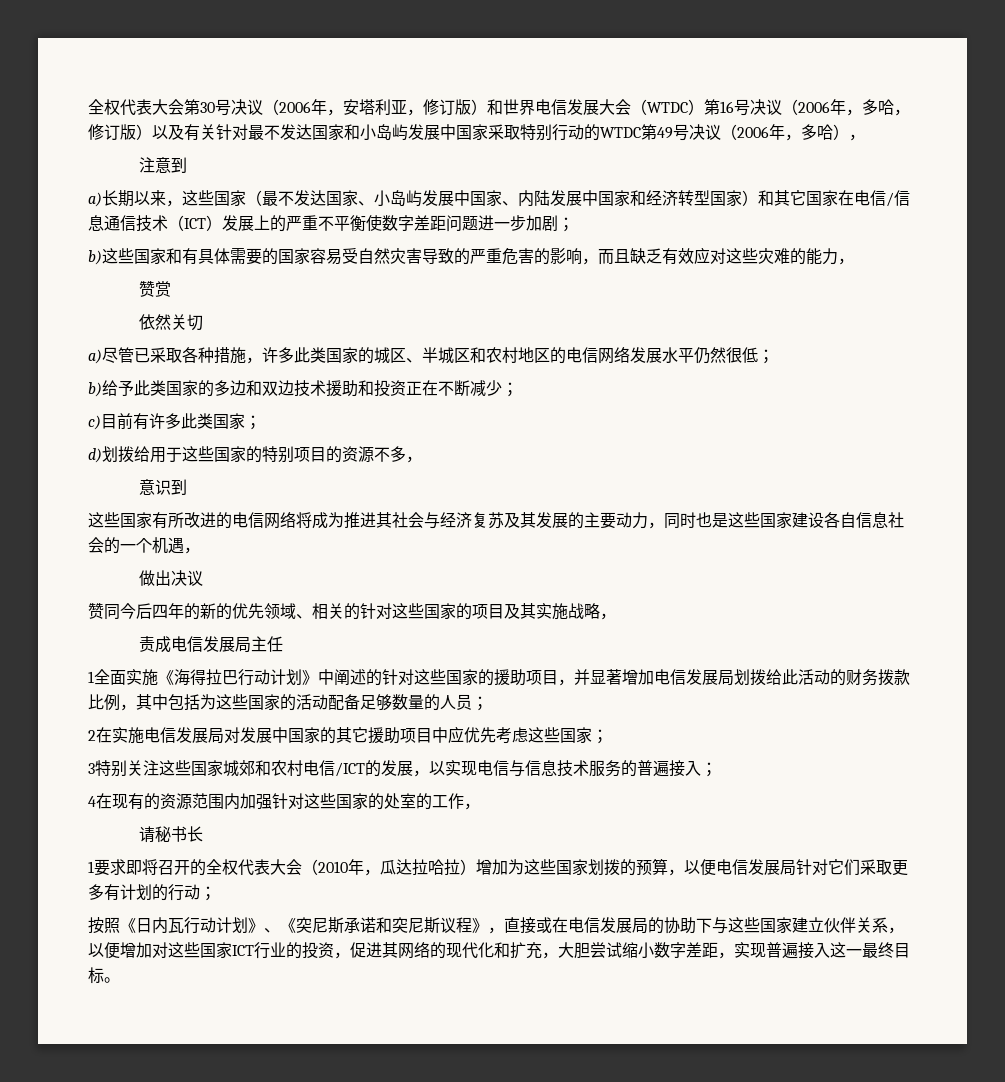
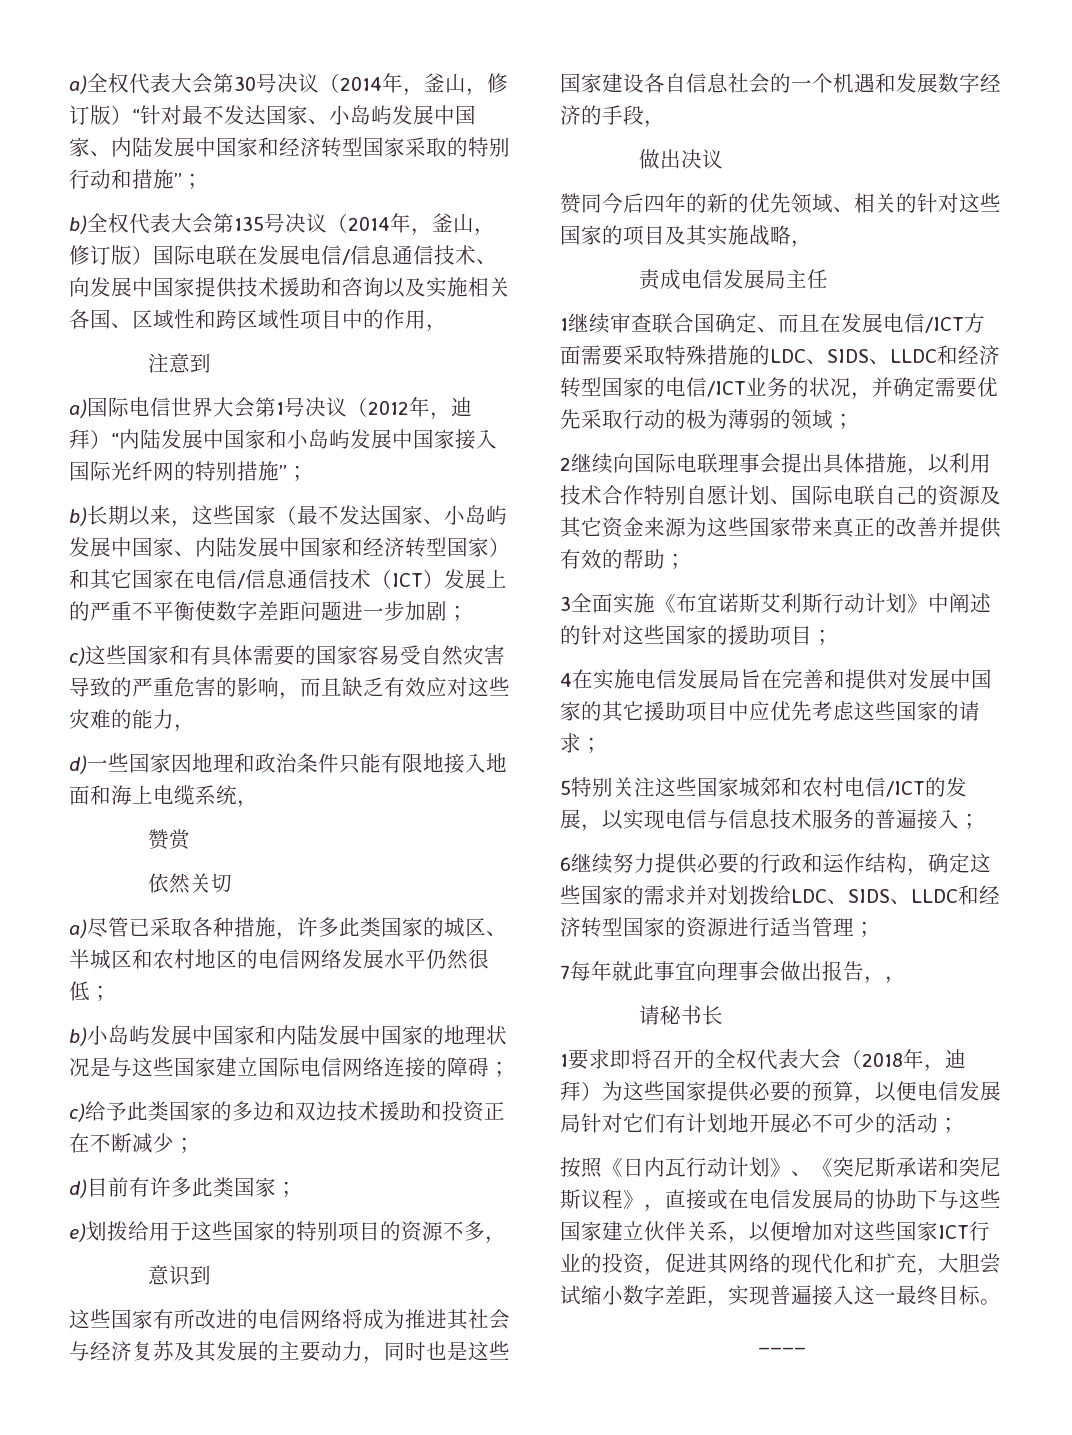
(88, 107) none -> [69,75,87,94] a)
[279,99,910,116] [88,124,312,141] 2006年，安塔利亚，修订版）和世界电信发展大会（WTDC）第16号决议（2006年，多哈，修订版）以及有关针对最不发达 -> [340,73,508,96] [69,105,476,125] [69,137,510,158] [69,169,203,189] [69,213,495,236] [69,245,497,265] [69,277,510,298] [69,309,447,332] [147,353,211,373] [69,397,472,420] [69,429,224,449] 2014年，釜山，修订版）“针对最不发达国家、小岛屿发展中国家、内陆发展中国家和经济转型国家采取的特别行动和措施”； // b)全权代表大会第135号决议（2014年，釜山，修订版）国际电联在发展电信/信息通信技术、向发展中国家提供技术援助和咨询以及实施相关各国、区域性和跨区域性项目中的作用， // 注意到 // a)国际电信世界大会第1号决议（2012年，迪拜）“内陆发展中
[488,124,865,141] [139,157,188,173] [88,192,102,207] 采取特别行动的WTDC第49号决议（2006年，多哈）， // 注意到 // a) -> [455,429,497,450] [69,461,308,481] [69,507,87,526] 接入国际光纤网的特别措施”； // b)
[88,250,102,265] b) -> [69,647,85,666] c)
(854, 261) none -> [69,753,507,774] [69,785,258,808] // d)一些国家因地理和政治条件只能有限地接入地面和海上电缆系统，
(102, 389) none -> [87,1025,507,1045] [69,1057,510,1078] [69,1103,85,1122] 小岛屿发展中国家和内陆发展中国家的地理状况是与这些国家建立国际电信网络连接的障碍； // c)
[88,415,101,430] c) -> [69,1179,87,1198] d)
[88,448,102,463] d) -> [69,1223,86,1242] e)
(184, 545) none -> [875,73,1001,93] [560,105,644,125] 和发展数字经济的手段
[94,669,238,686] 全面实施《海得拉巴 -> [568,313,985,334] [560,345,1000,366] [560,377,998,400] [560,409,854,430] [560,453,991,476] [560,485,1001,506] [560,517,1001,538] [560,549,686,569] [560,593,823,614] 继续审查联合国确定、而且在发展电信/ICT方面需要采取特殊措施的LDC、SIDS、LLDC和经济转型国家的电信/ICT业务的状况，并确定需要优先采取行动的极为薄弱的领域； // 2继续向国际电联理事会提出具体措施，以利用技术合作特别自愿计划、国际电联自己的资源及其它资金来源为这些国家带来真正的改善并提供有效的帮助； // 3全面实施《布宜诺斯艾利斯
[558,669,910,686] [88,694,488,711] [88,730,96,741] ，并显著增加电信发展局划拨给此活动的财务拨款比例，其中包括为这些国家的活动配备足够数量的人员； // 2 -> [812,629,833,645] [560,673,572,687] ； // 4
(224, 736) none -> [740,669,887,690] 旨在完善和提供
[592,729,608,744] [88,763,95,774] ； // 3 -> [938,701,980,721] [560,733,602,753] [560,780,571,795] 的请求； // 5
[88,793,464,810] 4在现有的资源范围内加强针对这些国家的处室的工作 -> [560,853,991,876] [560,885,1000,905] [560,917,875,938] [560,961,885,984] 6继续努力提供必要的行政和运作结构，确定这些国家的需求并对划拨给LDC、SIDS、LLDC和经济转型国家的资源进行适当管理； // 7每年就此事宜向理事会做出报告，
[318,859,620,876] 2010年，瓜达拉哈拉）增加为这些国家划拨 -> [862,1049,966,1072] [560,1081,791,1102] 2018年，迪拜）为这些国家提供必要
[860,859,908,876] [88,884,184,901] 采取更多有计划的行 -> [665,1113,917,1133] 有计划地开展必不可少的活
(120, 980) none -> [757,1347,806,1350] // ____

